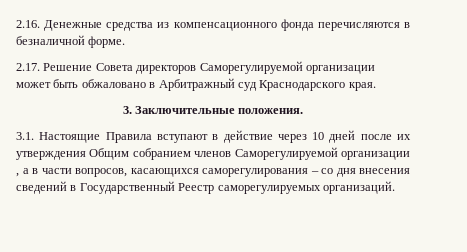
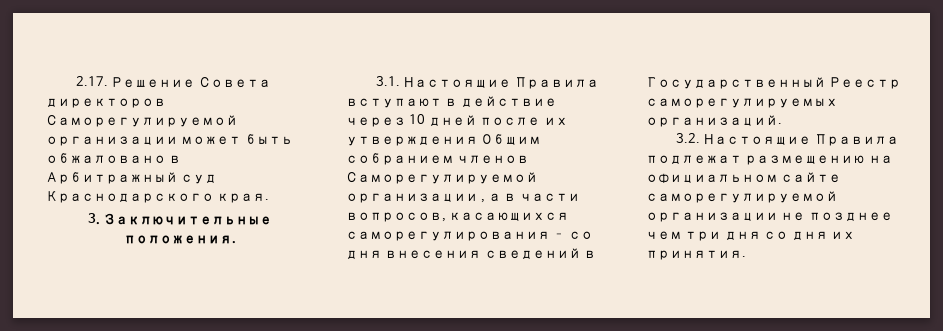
[16,19,411,31] [16,35,126,48] 2.16. Денежные средства из компенсационного фонда перечисляются в безналичной форме. // -> (75, 81) none
(395, 187) none -> [675,133,899,146] [646,155,893,165] [646,172,842,183] [646,191,838,203] [646,212,893,222] [646,231,855,241] [646,250,746,260] // 3.2. Настоящие Правила подлежат размещению на официальном сайте саморегулируемой организации не позднее чем три дня со дня их принятия.

